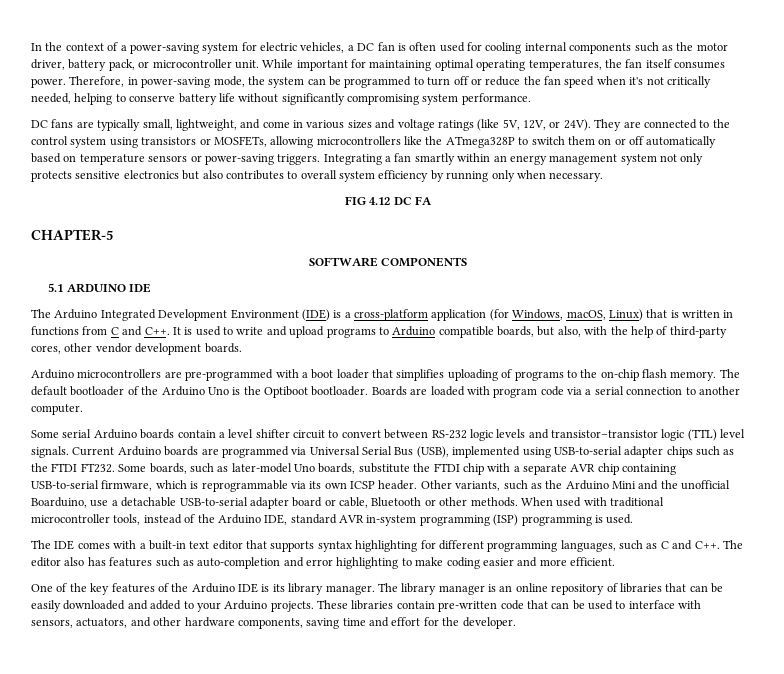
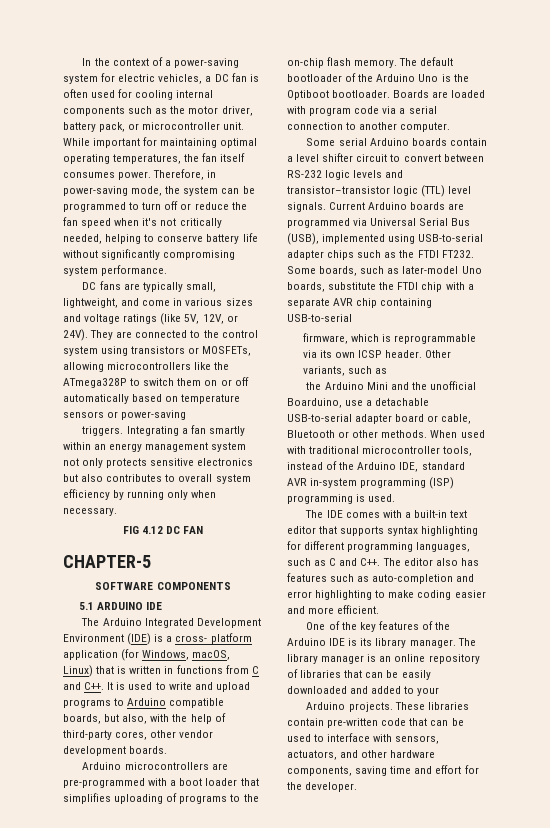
(274, 159) none -> (187, 415) //
[415,196,433,205] FA -> [183,526,204,534] FAN
[354,309,428,321] cross-platform -> [175,633,252,644] cross- platform
(99, 484) none -> (352, 318) //
(542, 486) none -> (388, 371) //
(221, 607) none -> (440, 691) //

